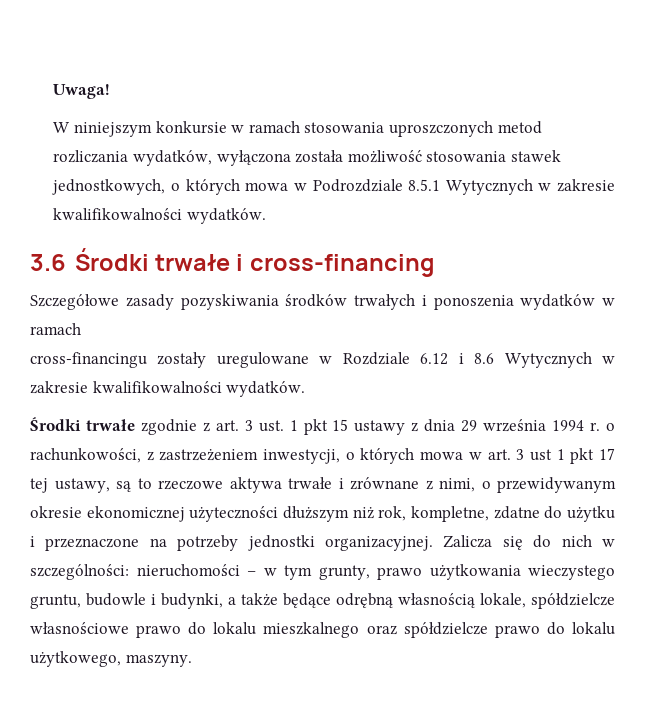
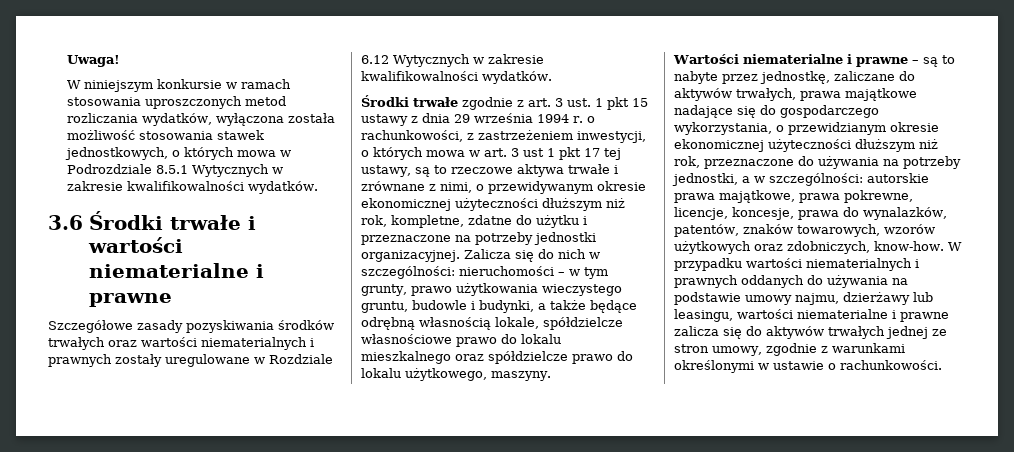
[249,254,434,277] cross-financing -> [88,237,184,253] [89,263,265,278] [89,293,173,307] wartości niematerialne i prawne
[421,294,615,310] [30,323,81,335] [30,352,147,368] i ponoszenia wydatków w ramach // cross-financingu -> [108,337,314,350] [48,354,112,367] oraz wartości niematerialnych i prawnych
[458,353,495,364] i 8.6 -> (389, 59) none
(192, 660) none -> [673,54,955,67] [674,71,915,84] [674,88,917,101] [674,105,879,118] [674,122,939,135] [674,139,938,152] [674,156,961,169] [672,173,929,186] [674,190,913,203] [674,207,947,220] [674,224,935,237] [674,241,962,254] [674,258,919,271] [674,275,908,288] [674,292,933,305] [674,309,949,322] [674,326,947,339] [674,343,905,356] [674,360,942,373] // Wartości niematerialne i prawne – są to nabyte przez jednostkę, zaliczane do aktywów trwałych, prawa majątkowe nadające się do gospodarczego wykorzystania, o przewidzianym okresie ekonomicznej użyteczności dłuższym niż rok, przeznaczone do używania na potrzeby jednostki, a w szczególności: autorskie prawa majątkowe, prawa pokrewne, licencje, koncesje, prawa do wynalazków, patentów, znaków towarowych, wzorów użytkowych oraz zdobniczych, know-how. W przypadku wartości niematerialnych i prawnych oddanych do używania na podstawie umowy najmu, dzierżawy lub leasingu, wartości niematerialne i prawne zalicza się do aktywów trwałych jednej ze stron umowy, zgodnie z warunkami określonymi w ustawie o rachunkowości.

